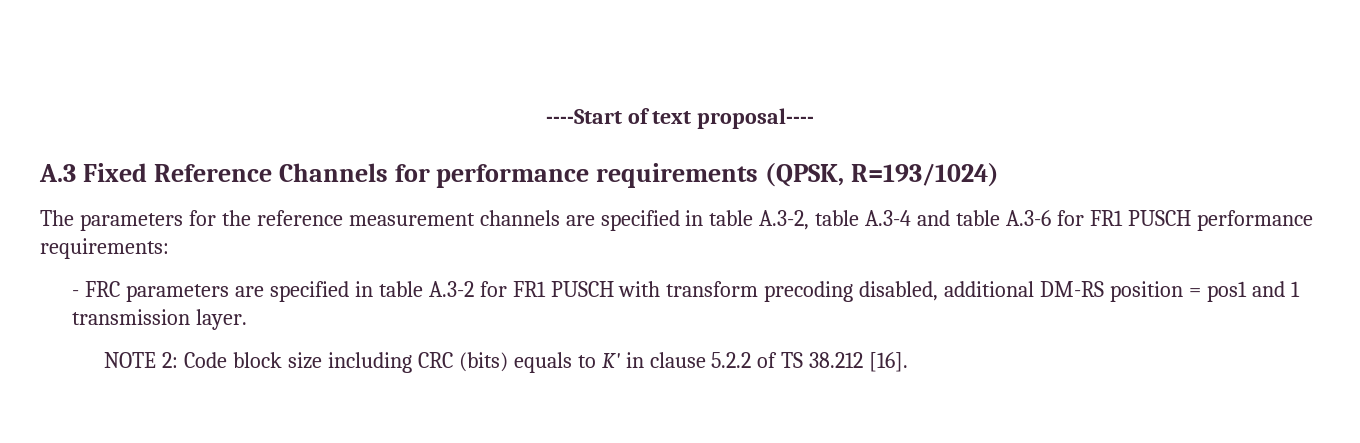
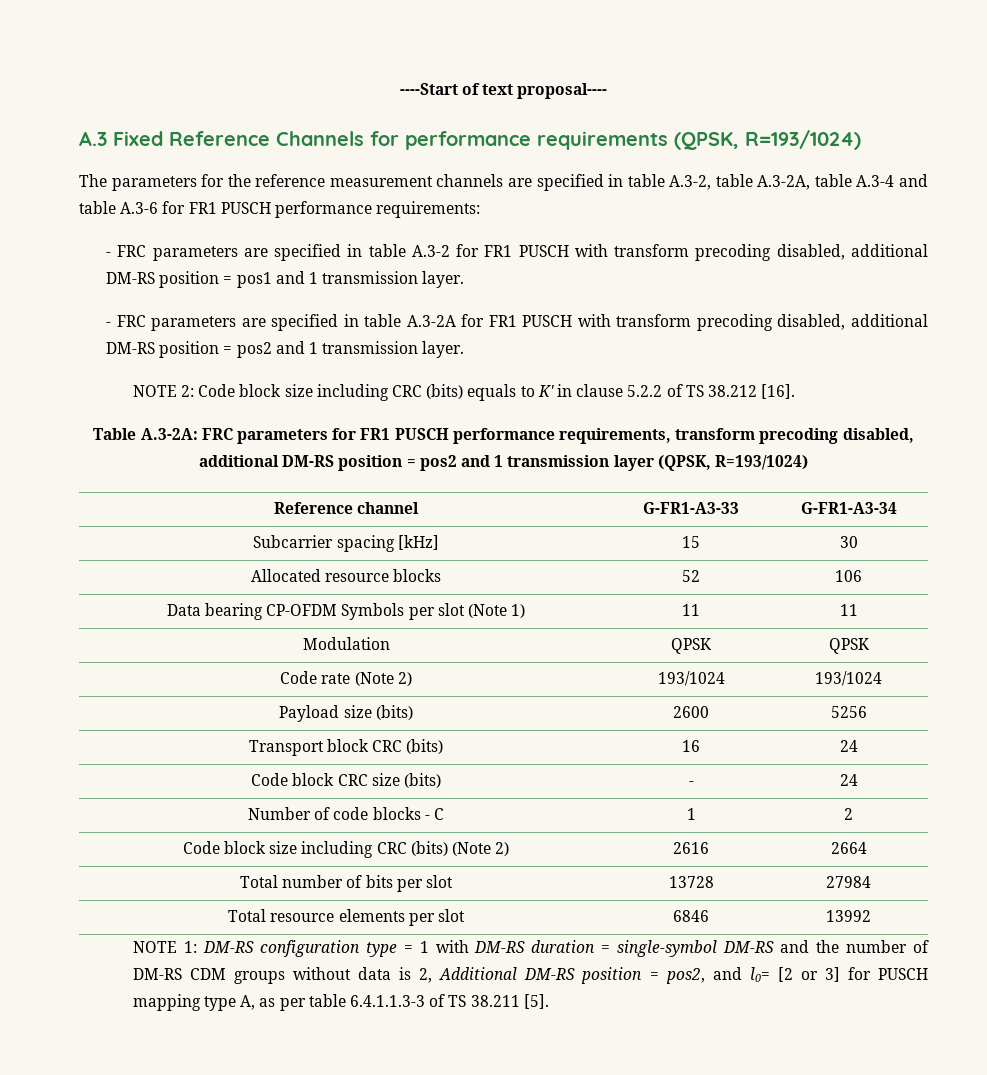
(860, 218) none -> [757,174,852,190] A.3-2A, table
(248, 319) none -> [105,314,929,331] [105,341,465,358] // - FRC parameters are specified in table A.3-2A for FR1 PUSCH with transform precoding disabled, additional DM-RS position = pos2 and 1 transmission layer.
(909, 362) none -> [93,428,914,444] [199,455,808,471] [273,502,420,514] [643,502,739,514] [800,502,897,514] [253,535,439,552] [682,536,700,548] [839,536,858,548] [250,569,442,582] [682,570,700,582] [835,570,862,582] [166,603,526,620] [682,604,700,616] [839,604,858,616] [302,637,390,650] [671,638,712,654] [828,638,870,654] [280,671,412,686] [657,671,725,686] [815,671,882,686] [279,705,413,722] [673,706,709,718] [830,706,867,718] [248,739,444,756] [682,740,700,752] [839,740,858,752] [251,773,441,788] [688,781,694,786] [839,774,858,786] [248,807,444,820] [686,808,696,820] [844,808,853,820] [182,841,510,858] [673,842,709,854] [830,842,867,854] [240,875,453,892] [668,876,714,888] [826,876,871,888] [228,909,465,926] [673,910,709,922] [826,910,871,922] [132,940,930,957] [132,967,928,984] [132,994,549,1011] // Table A.3-2A: FRC parameters for FR1 PUSCH performance requirements, transform precoding disabled, additional DM-RS position = pos2 and 1 transmission layer (QPSK, R=193/1024) // Reference channel | G-FR1-A3-33 | G-FR1-A3-34 // Subcarrier spacing [kHz] | 15 | 30 // Allocated resource blocks | 52 | 106 // Data bearing CP-OFDM Symbols per slot (Note 1) | 11 | 11 // Modulation | QPSK | QPSK // Code rate (Note 2) | 193/1024 | 193/1024 // Payload size (bits) | 2600 | 5256 // Transport block CRC (bits) | 16 | 24 // Code block CRC size (bits) | - | 24 // Number of code blocks - C | 1 | 2 // Code block size including CRC (bits) (Note 2) | 2616 | 2664 // Total number of bits per slot | 13728 | 27984 // Total resource elements per slot | 6846 | 13992 // NOTE 1: DM-RS configuration type = 1 with DM-RS duration = single-symbol DM-RS and the number of DM-RS CDM groups without data is 2, Additional DM-RS position = pos2, and l0= [2 or 3] for PUSCH mapping type A, as per table 6.4.1.1.3-3 of TS 38.211 [5].

